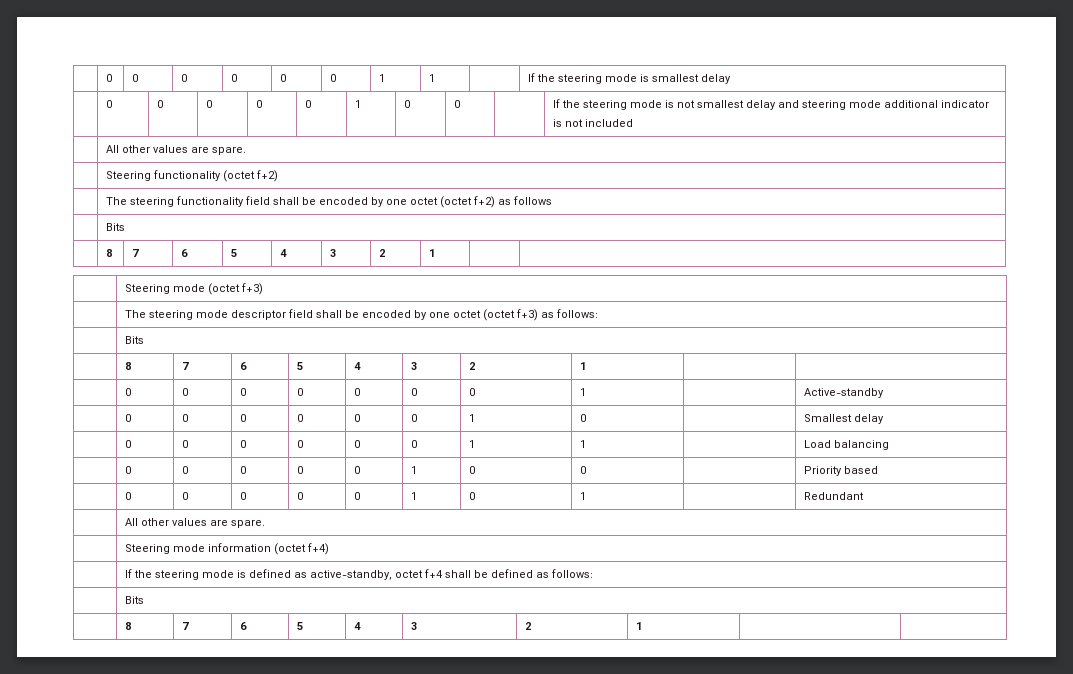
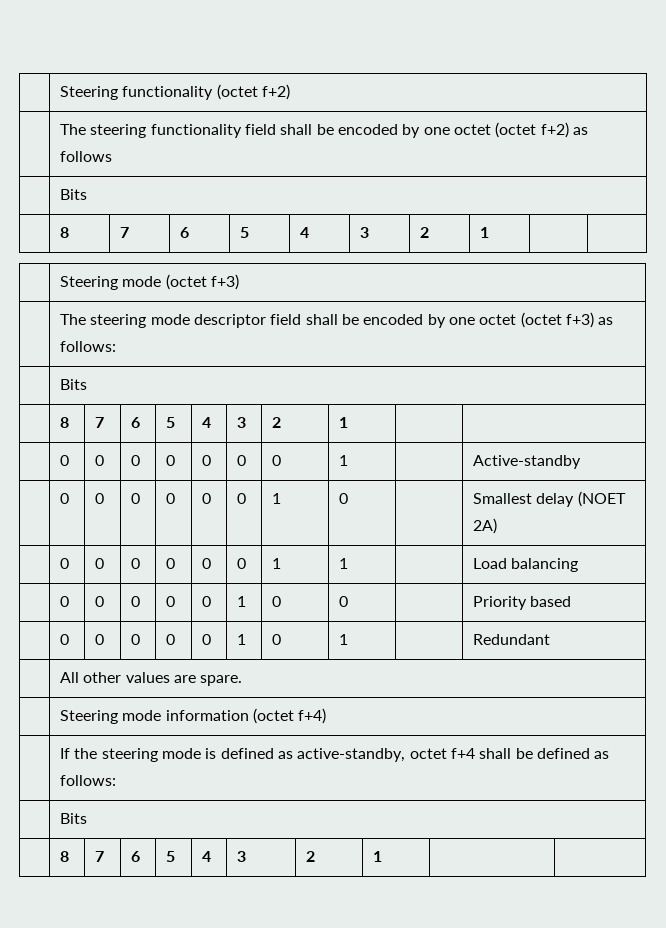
[106,74,113,82] [132,74,139,82] [181,74,188,82] [231,74,238,82] [280,74,287,82] [330,74,337,82] [379,74,386,82] [429,74,436,82] [528,73,732,84] [106,100,113,108] [157,100,164,108] [206,100,213,108] [256,100,263,108] [305,100,312,108] [355,100,362,108] [404,100,411,108] [454,100,461,108] [553,99,990,110] [553,119,634,127] [106,145,247,155] | 0 | 0 | 0 | 0 | 0 | 0 | 1 | 1 | | If the steering mode is smallest delay // | 0 | 0 | 0 | 0 | 0 | 1 | 0 | 0 | | If the steering mode is not smallest delay and steering mode additional indicator is not included // | All other values are spare. // -> (60, 93) none
(885, 419) none -> [577,491,626,507] [473,518,498,534] (NOET 2A)

